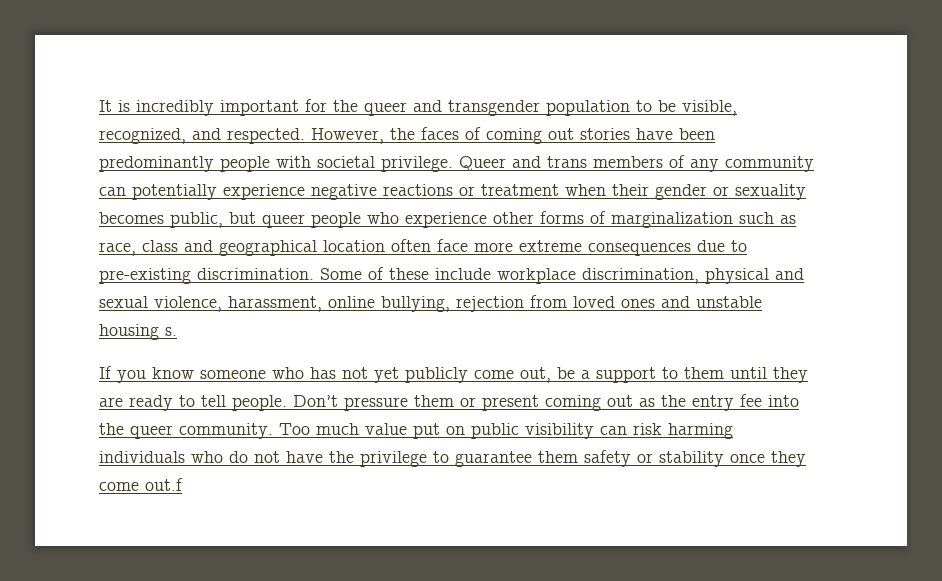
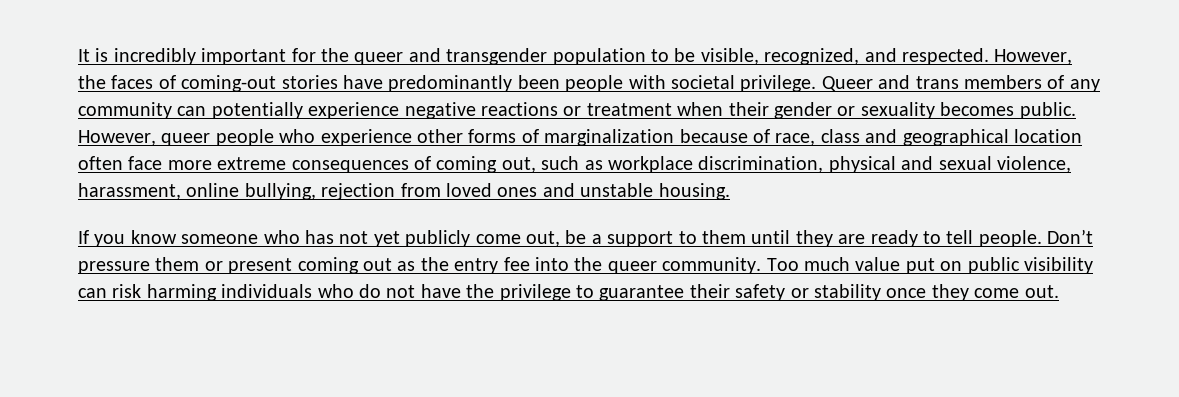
[486,128,715,144] [99,156,214,172] coming out stories have been predominantly -> [181,75,560,92] coming-out stories have predominantly been
[170,212,256,228] public, but -> [1019,102,1076,119] [78,130,156,146] public. However,
[739,212,796,224] such as -> [679,129,770,143] because of
[697,240,747,252] [99,267,491,284] due to pre-existing discrimination. Some of these include -> [414,156,603,173] of coming out, such as
[99,324,177,340] housing s. -> [658,183,730,200] housing.
[538,451,578,463] them -> [689,284,730,298] their
[145,478,183,491] out.f -> [1024,285,1059,298] out.

